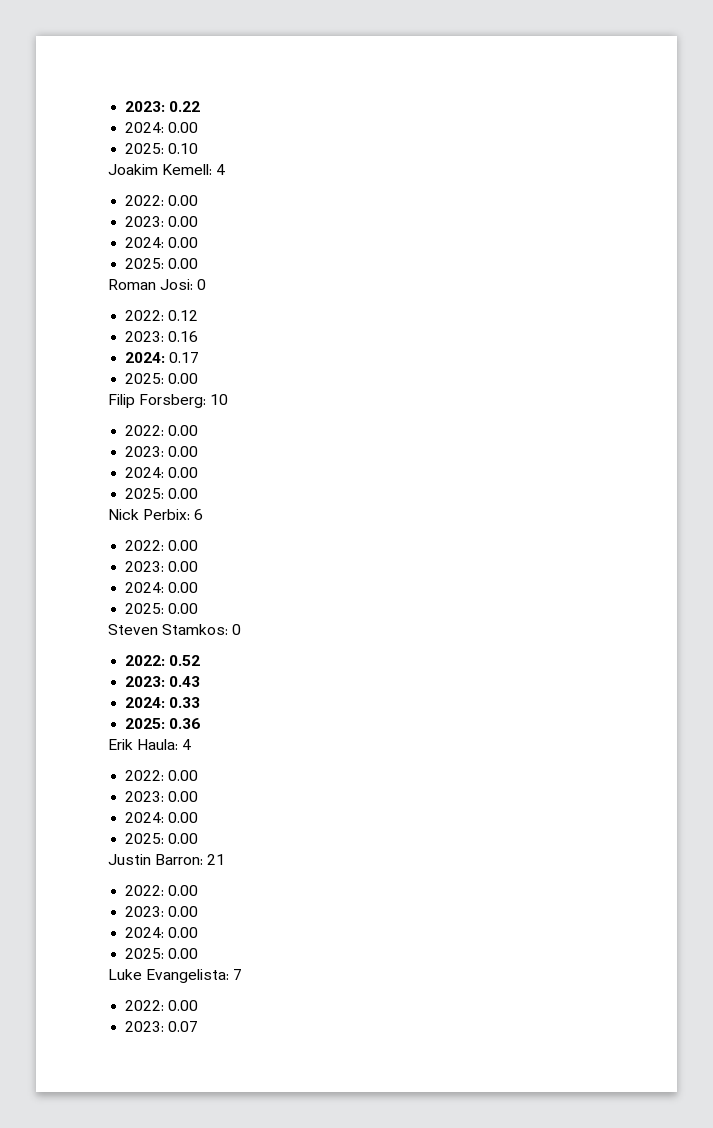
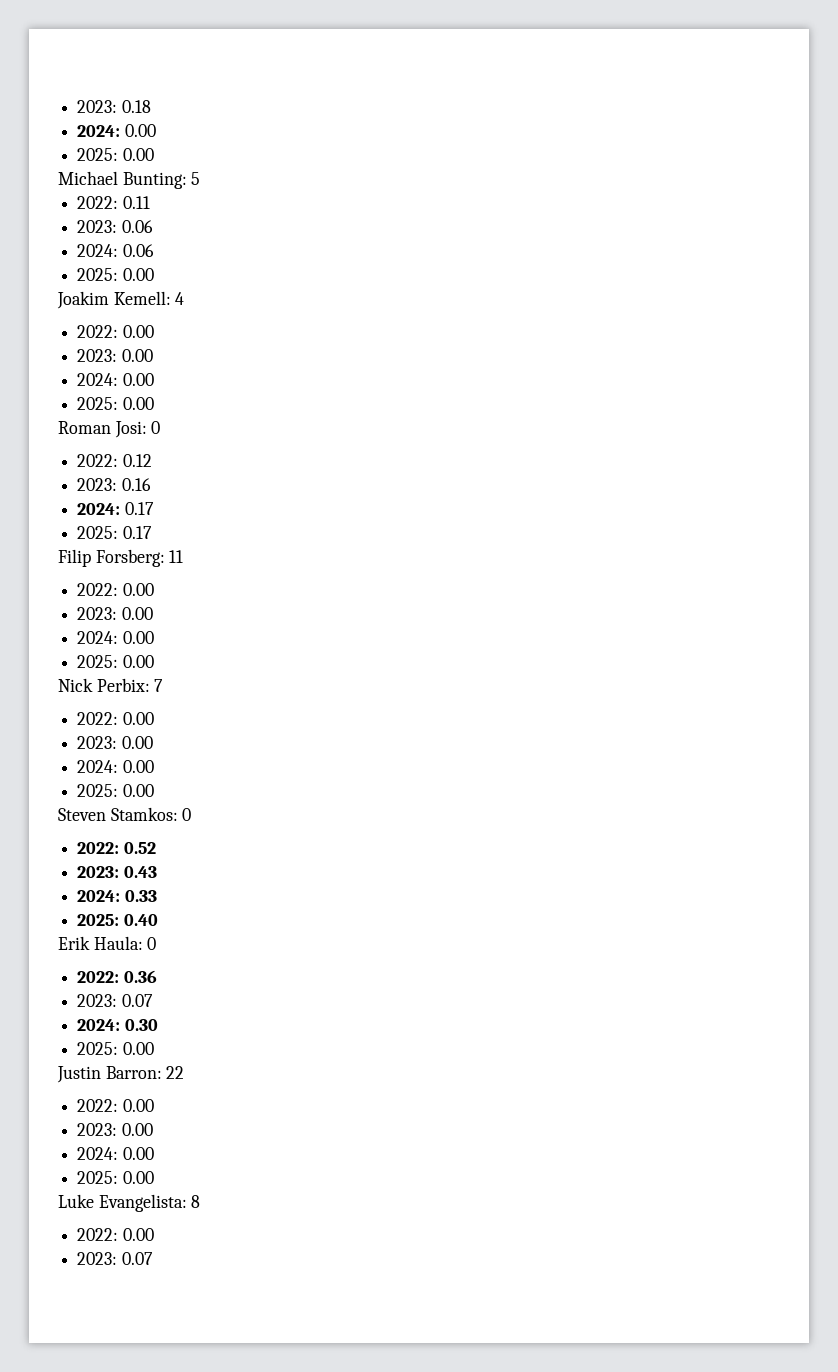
[125,101,201,112] [125,122,199,133] [125,143,199,154] 2023: 0.22 // 2024: 0.00 // 2025: 0.10 -> [77,100,151,113] [77,124,156,137] [77,148,154,161] [58,171,201,189] [77,196,150,209] [77,220,153,233] [77,244,154,257] [77,268,154,281] 2023: 0.18 // 2024: 0.00 // 2025: 0.00 // Michael Bunting: 5 // 2022: 0.11 // 2023: 0.06 // 2024: 0.06 // 2025: 0.00
[168,373,199,384] 0.00 -> [122,526,152,539] 0.17
[210,394,229,405] 10 -> [169,550,184,563] 11
[194,509,204,520] 6 -> [154,679,164,692] 7
[169,718,201,729] 0.36 -> [123,914,158,926] 0.40
[182,739,192,750] [125,770,199,781] [125,791,199,802] [125,812,199,823] 4 // 2022: 0.00 // 2023: 0.00 // 2024: 0.00 -> [147,937,157,950] [77,970,157,983] [77,994,153,1007] [77,1019,158,1031] 0 // 2022: 0.36 // 2023: 0.07 // 2024: 0.30
[207,854,226,865] 21 -> [166,1066,185,1079] 22
[233,969,243,980] 7 -> [191,1195,201,1208] 8

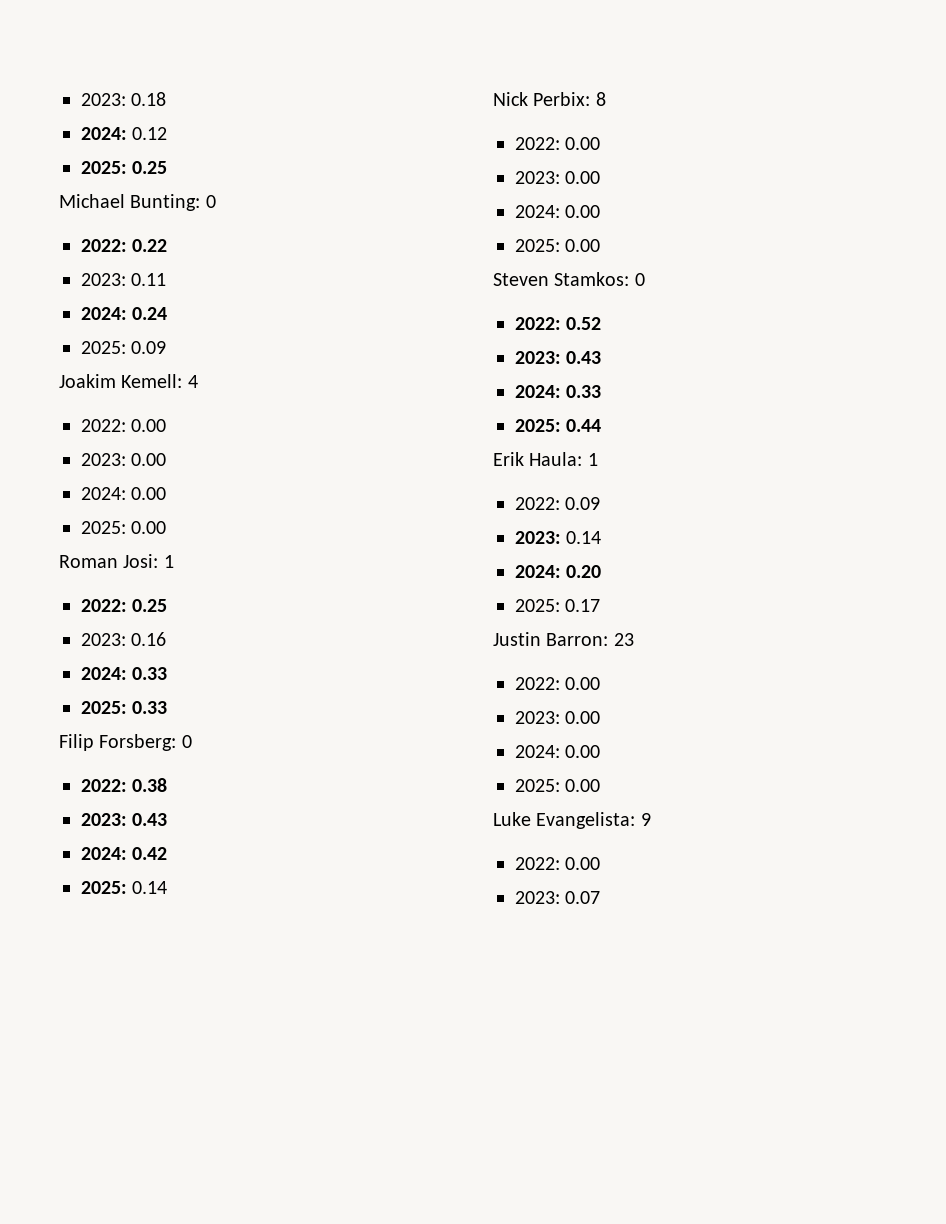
[124,124,156,137] [77,148,154,161] 0.00 // 2025: 0.00 -> [132,127,168,140] [81,161,168,174] 0.12 // 2025: 0.25
[191,172,201,185] [77,196,119,209] 5 // 2022: -> [205,195,216,208] [81,239,168,252] [81,273,126,286] 0 // 2022: 0.22 // 2023:
[77,220,153,233] [77,244,154,257] [77,268,154,281] // 2023: 0.06 // 2024: 0.06 // 2025: 0.00 -> [81,307,168,320] [81,341,167,354] // 2024: 0.24 // 2025: 0.09
[151,421,161,434] [77,454,152,467] 0 // 2022: 0.12 -> [163,555,174,568] [81,599,168,612] 1 // 2022: 0.25
[124,502,154,515] [77,526,152,539] 0.17 // 2025: 0.17 -> [132,667,168,680] [81,701,168,714] 0.33 // 2025: 0.33
[169,550,184,563] [77,583,154,596] [77,607,153,620] [77,631,154,644] [77,655,154,668] 11 // 2022: 0.00 // 2023: 0.00 // 2024: 0.00 // 2025: 0.00 -> [181,735,192,748] [81,778,168,792] [81,813,168,826] [81,847,168,860] [81,881,168,894] 0 // 2022: 0.38 // 2023: 0.43 // 2024: 0.42 // 2025: 0.14
[154,679,164,692] 7 -> [595,92,606,106] 8
[123,914,158,926] 0.40 -> [566,419,602,432] 0.44
[147,937,157,950] [77,970,157,983] [77,994,153,1007] [77,1019,158,1031] [77,1042,154,1055] 0 // 2022: 0.36 // 2023: 0.07 // 2024: 0.30 // 2025: 0.00 -> [587,453,598,466] [515,497,601,510] [515,531,602,544] [515,565,602,578] [515,599,601,612] 1 // 2022: 0.09 // 2023: 0.14 // 2024: 0.20 // 2025: 0.17
[166,1066,185,1079] 22 -> [613,633,634,646] 23
[191,1195,201,1208] 8 -> [640,813,651,826] 9

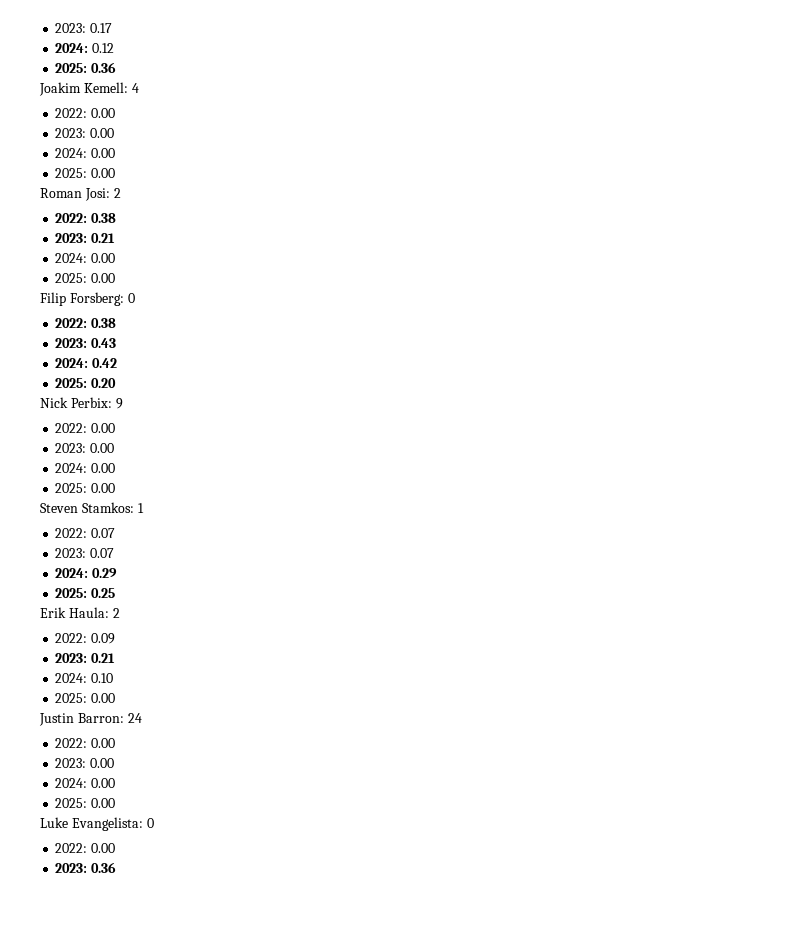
[81,92,167,106] 2023: 0.18 -> [55,23,113,33] 2023: 0.17
[132,161,168,174] [59,194,216,211] [81,239,168,252] [81,273,167,286] [81,307,168,320] [81,341,167,354] 0.25 // Michael Bunting: 0 // 2022: 0.22 // 2023: 0.11 // 2024: 0.24 // 2025: 0.09 -> [91,62,117,73] 0.36
[163,555,174,568] [81,599,168,612] [81,632,167,646] [81,667,168,680] [81,701,168,714] 1 // 2022: 0.25 // 2023: 0.16 // 2024: 0.33 // 2025: 0.33 -> [113,188,121,198] [55,213,117,223] [55,233,116,243] [55,253,116,263] [55,273,116,283] 2 // 2022: 0.38 // 2023: 0.21 // 2024: 0.00 // 2025: 0.00
[132,881,168,894] 0.14 -> [91,378,117,388] 0.20
[595,92,606,106] 8 -> [115,398,123,409] 9
[634,273,645,286] [515,317,602,330] [515,351,602,364] [515,385,602,398] [515,419,602,432] 0 // 2022: 0.52 // 2023: 0.43 // 2024: 0.33 // 2025: 0.44 -> [137,503,144,513] [55,528,116,538] [55,548,115,558] [55,568,118,578] [55,588,116,598] 1 // 2022: 0.07 // 2023: 0.07 // 2024: 0.29 // 2025: 0.25
[587,453,598,466] 1 -> [112,608,120,618] 2
[566,531,602,544] [515,565,602,578] [515,599,601,612] 0.14 // 2024: 0.20 // 2025: 0.17 -> [91,653,116,663] [55,673,114,683] [55,693,116,703] 0.21 // 2024: 0.10 // 2025: 0.00
[613,633,634,646] 23 -> [127,713,142,723] 24
[640,813,651,826] [515,857,601,870] [515,891,601,904] 9 // 2022: 0.00 // 2023: 0.07 -> [146,818,154,828] [55,843,116,853] [55,862,117,873] 0 // 2022: 0.00 // 2023: 0.36

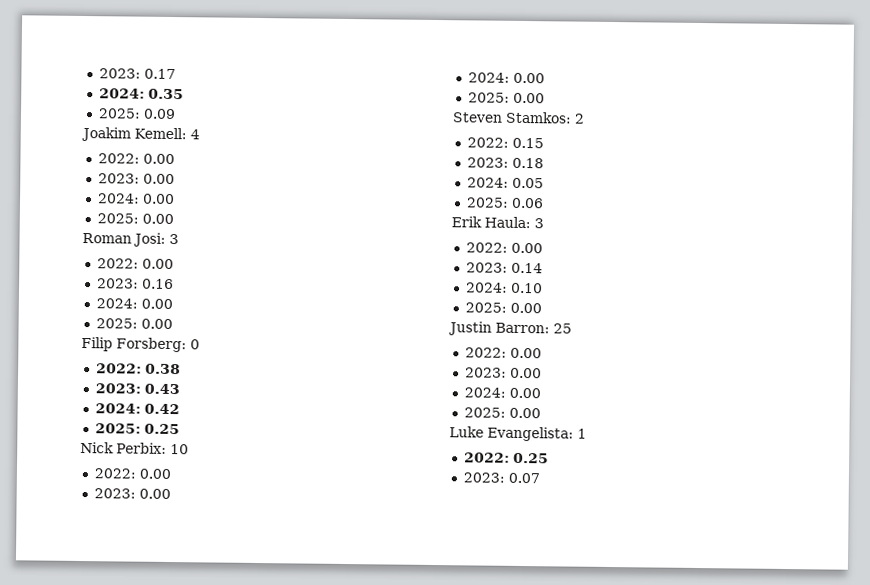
[92,43,115,53] [55,62,117,73] 0.12 // 2025: 0.36 -> [147,88,184,100] [97,108,176,120] 0.35 // 2025: 0.09
[113,188,121,198] [55,213,117,223] [55,233,116,243] 2 // 2022: 0.38 // 2023: 0.21 -> [169,233,179,245] [96,258,174,270] [96,278,174,290] 3 // 2022: 0.00 // 2023: 0.16
[91,378,117,388] 0.20 -> [143,423,180,435] 0.25
[115,398,123,409] 9 -> [170,444,189,455] 10
[137,503,144,513] [55,528,116,538] [55,548,115,558] [55,568,118,578] [55,588,116,598] 1 // 2022: 0.07 // 2023: 0.07 // 2024: 0.29 // 2025: 0.25 -> [574,113,585,124] [466,137,544,149] [466,157,544,169] [466,177,544,189] [465,197,544,209] 2 // 2022: 0.15 // 2023: 0.18 // 2024: 0.05 // 2025: 0.06
[112,608,120,618] [55,633,116,644] [55,653,116,663] 2 // 2022: 0.09 // 2023: 0.21 -> [534,218,544,229] [465,242,543,254] [465,262,543,274] 3 // 2022: 0.00 // 2023: 0.14
[127,713,142,723] 24 -> [553,323,572,334] 25
[146,818,154,828] [55,843,116,853] [55,862,117,873] 0 // 2022: 0.00 // 2023: 0.36 -> [577,428,587,439] [463,452,549,464] [462,472,540,484] 1 // 2022: 0.25 // 2023: 0.07

